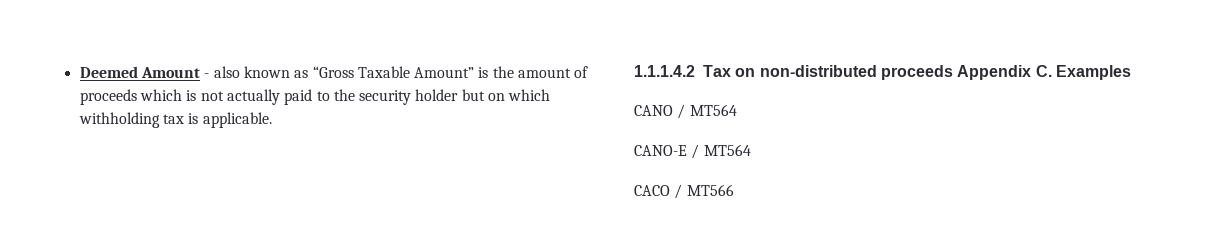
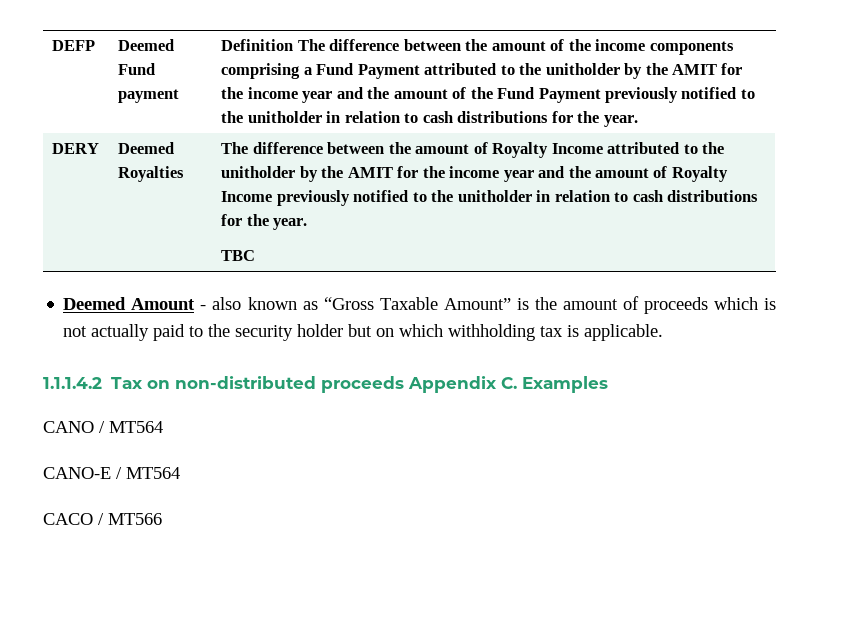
(79, 72) none -> [52,40,96,51] [118,39,175,51] [118,63,156,75] [118,89,180,103] [221,39,734,55] [221,63,743,79] [221,87,755,103] [221,111,638,127] [52,143,100,154] [118,142,175,154] [118,166,185,182] [221,142,724,158] [221,166,728,182] [221,190,758,206] [221,214,308,230] [221,250,256,261] DEFP | Deemed Fund payment | Definition The difference between the amount of the income components comprising a Fund Payment attributed to the unitholder by the AMIT for the income year and the amount of the Fund Payment previously notified to the unitholder in relation to cash distributions for the year. // DERY | Deemed Royalties | The difference between the amount of Royalty Income attributed to the unitholder by the AMIT for the income year and the amount of Royalty Income previously notified to the unitholder in relation to cash distributions for the year. // TBC //

